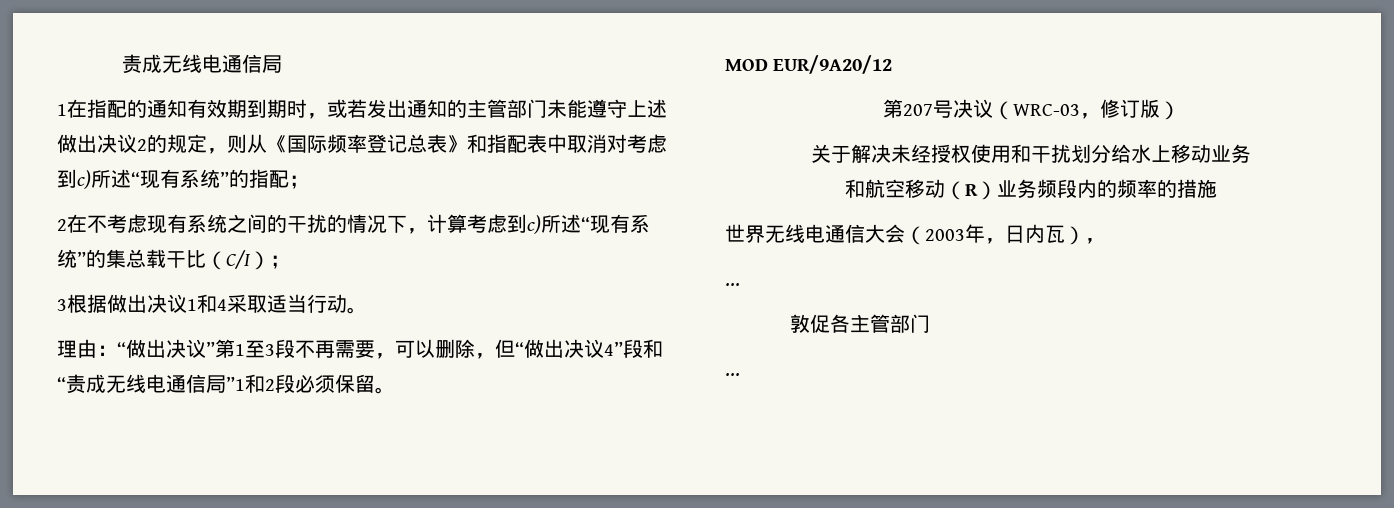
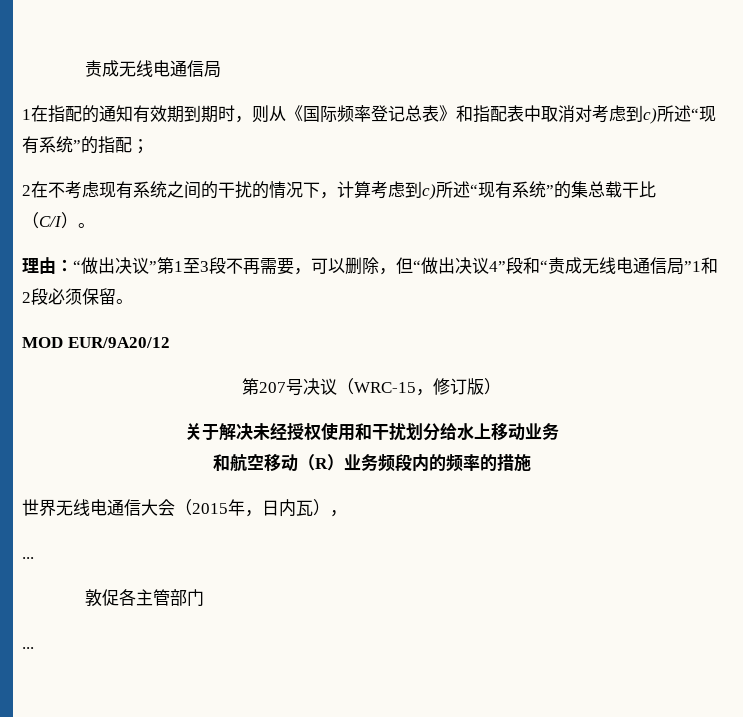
[327,99,667,118] [57,134,227,154] 或若发出通知的主管部门未能遵守上述做出决议2的规定， -> (252, 119) none
[270,255,290,269] [57,294,347,313] ； // 3根据做出决议1和4采取适当行动 -> (78, 220) none
[1012,104,1080,116] WRC-03 -> [354,382,416,393] WRC-15
[925,229,965,241] 2003 -> [192,503,228,514] 2015

